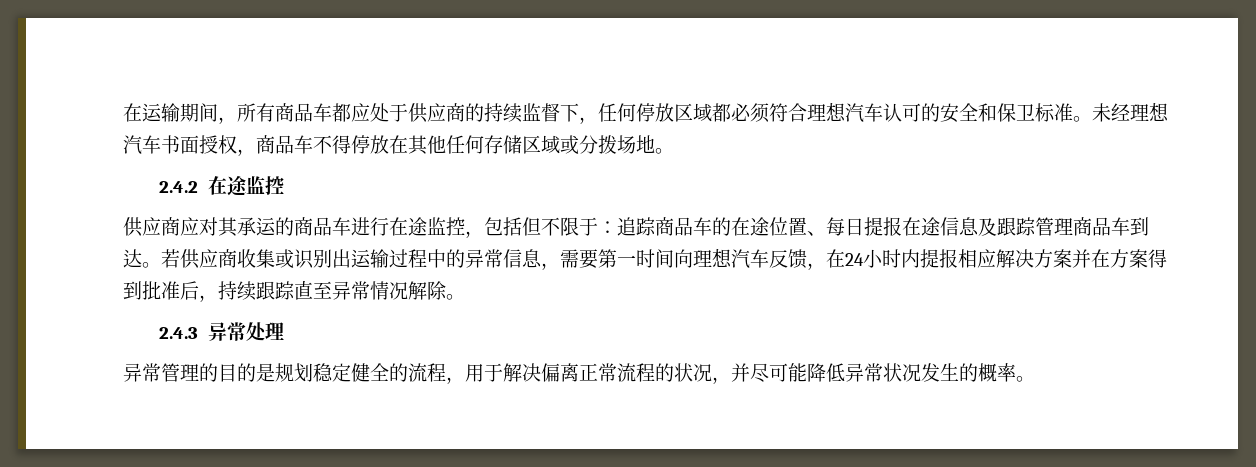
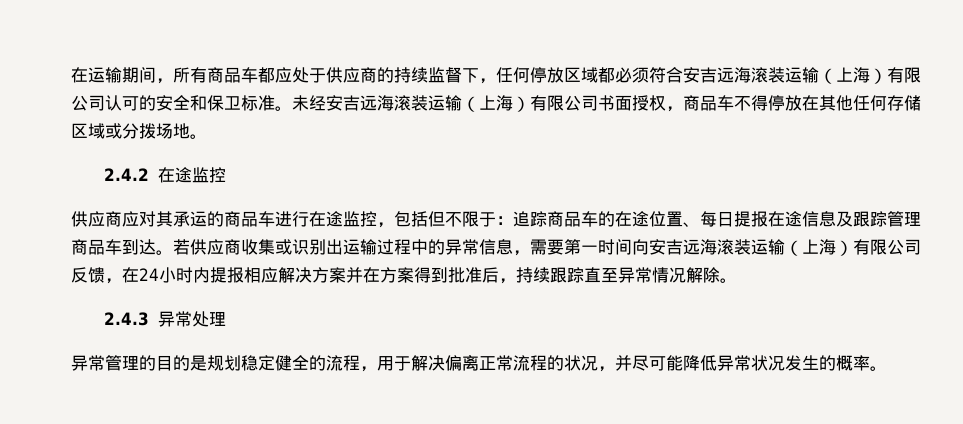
[807,102,884,122] 理想汽车 -> [683,67,922,84] [71,95,106,111] 安吉远海滚装运输（上海）有限公司
[1130,102,1170,122] [123,135,162,154] 理想汽车 -> [326,95,599,112] 安吉远海滚装运输（上海）有限公司
[693,248,770,268] 理想汽车 -> [649,239,922,256] 安吉远海滚装运输（上海）有限公司

